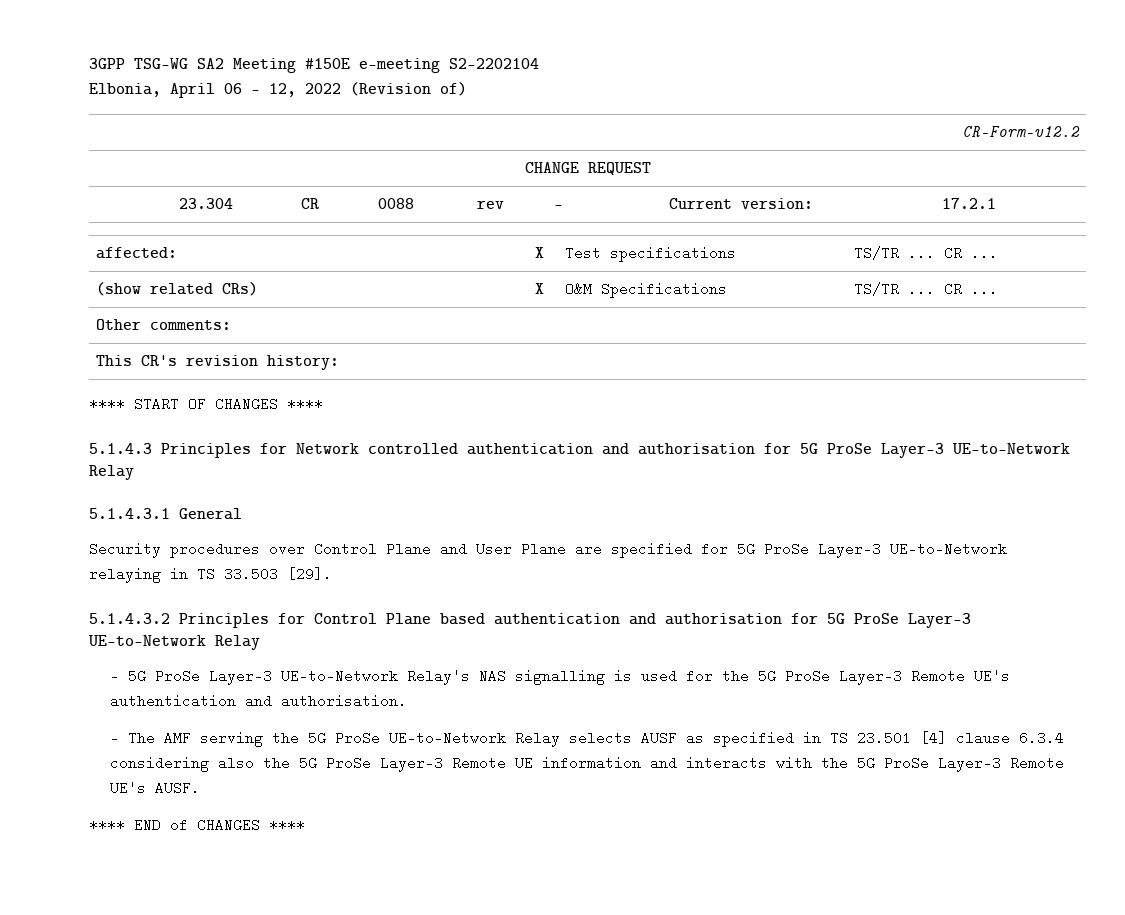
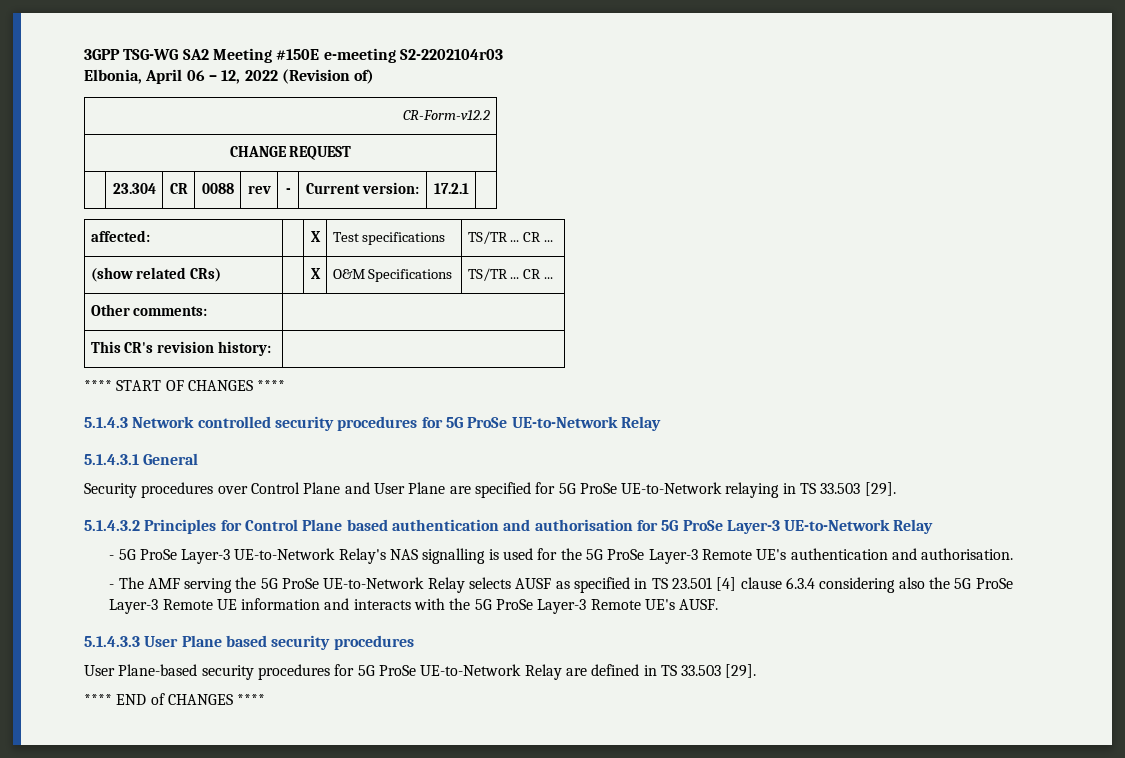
[449,58,539,69] S2-2202104 -> [399,49,503,60] S2-2202104r03
[161,443,944,458] Principles for Network controlled authentication and authorisation for 5G ProSe Layer-3 -> [132,416,508,431] Network controlled security procedures for 5G ProSe
[818,542,881,558] Layer-3 -> (617, 488) none
(200, 788) none -> [84,635,414,650] [84,664,757,680] // 5.1.4.3.3 User Plane based security procedures // User Plane-based security procedures for 5G ProSe UE-to-Network Relay are defined in TS 33.503 [29].

